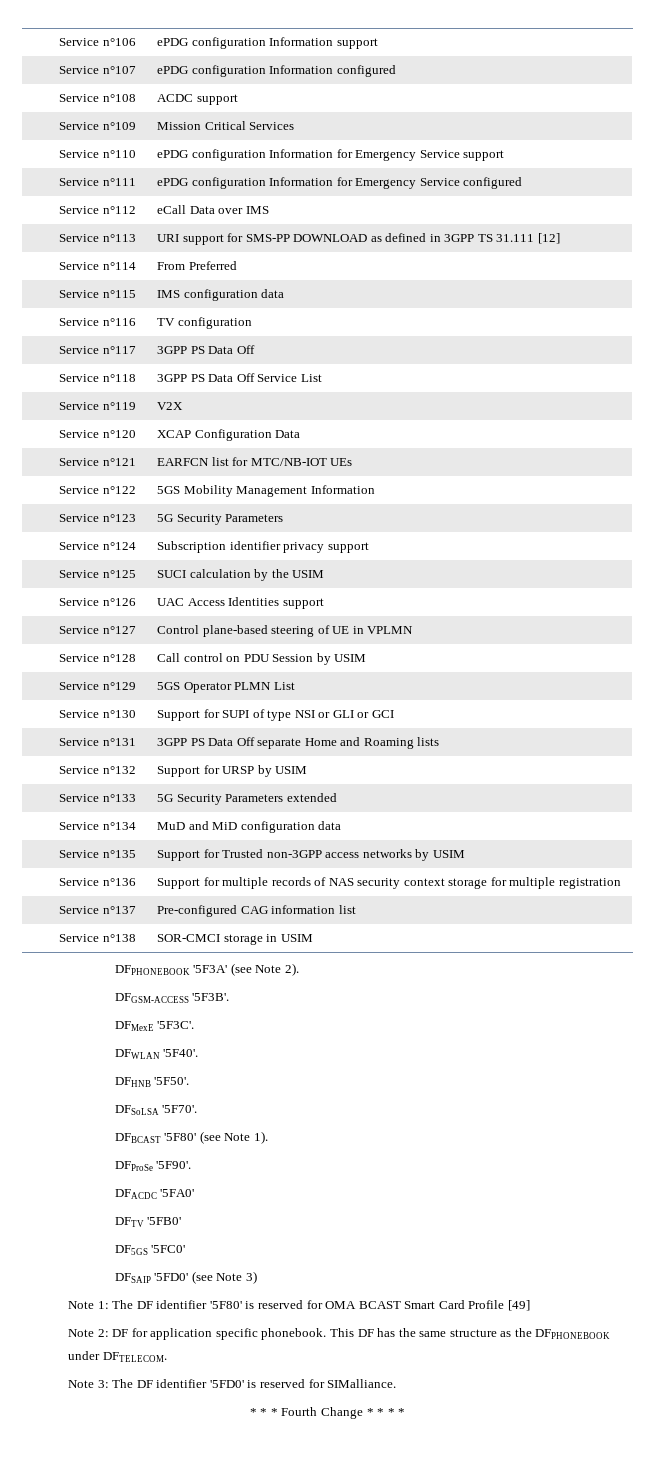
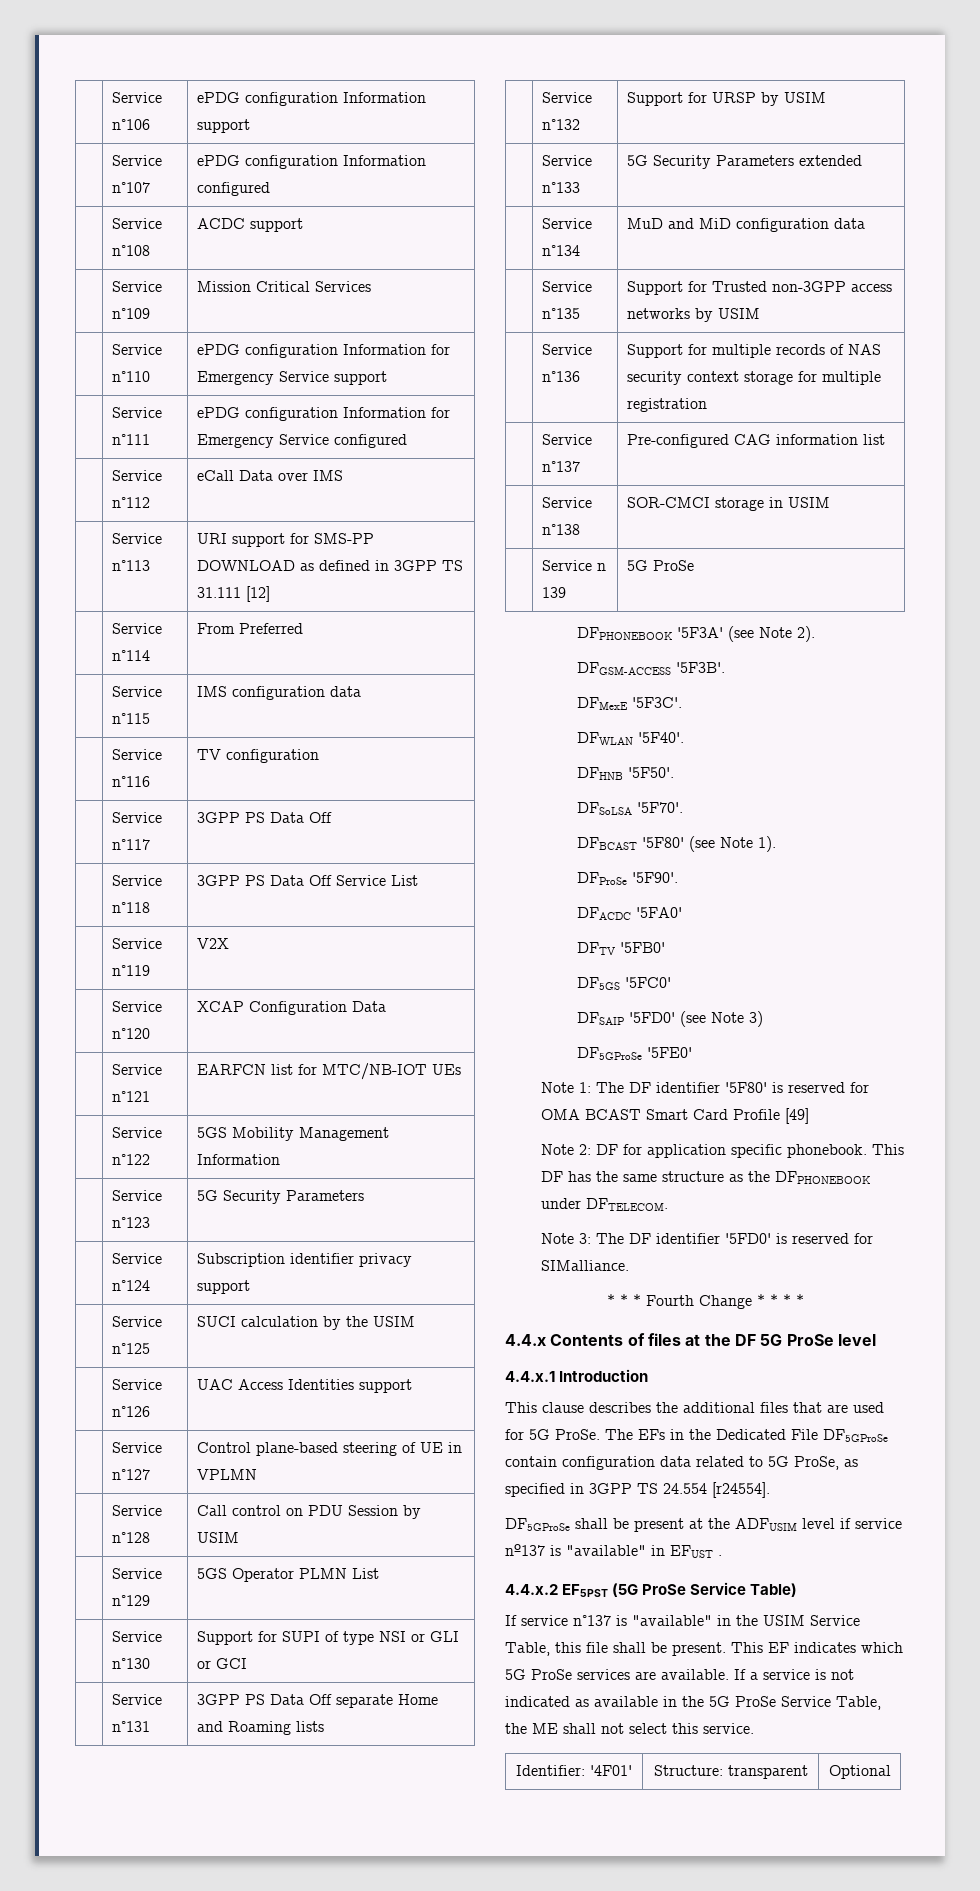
(313, 938) none -> [541,560,606,571] [541,587,566,598] [626,560,694,571] // | Service n 139 | 5G ProSe
(257, 1277) none -> [577,1047,693,1060] // DF5GProSe '5FE0'
(406, 1412) none -> [505,1333,876,1346] [505,1369,649,1382] [505,1402,884,1413] [505,1429,888,1442] [505,1456,858,1470] [505,1482,770,1498] [505,1518,902,1532] [505,1544,722,1558] [505,1582,798,1597] [505,1615,860,1626] [505,1642,903,1656] [505,1669,854,1680] [505,1696,881,1710] [505,1723,754,1734] [516,1765,632,1776] [653,1765,808,1779] [828,1765,891,1779] // 4.4.x Contents of files at the DF 5G ProSe level // 4.4.x.1 Introduction // This clause describes the additional files that are used for 5G ProSe. The EFs in the Dedicated File DF5GProSe contain configuration data related to 5G ProSe, as specified in 3GPP TS 24.554 [r24554]. // DF5GProSe shall be present at the ADFUSIM level if service nº137 is "available" in EFUST . // 4.4.x.2 EF5PST (5G ProSe Service Table) // If service n°137 is "available" in the USIM Service Table, this file shall be present. This EF indicates which 5G ProSe services are available. If a service is not indicated as available in the 5G ProSe Service Table, the ME shall not select this service. // Identifier: '4F01' | Structure: transparent | Optional

